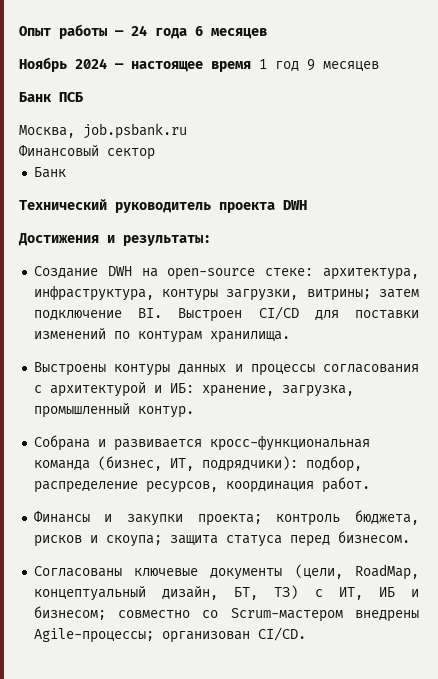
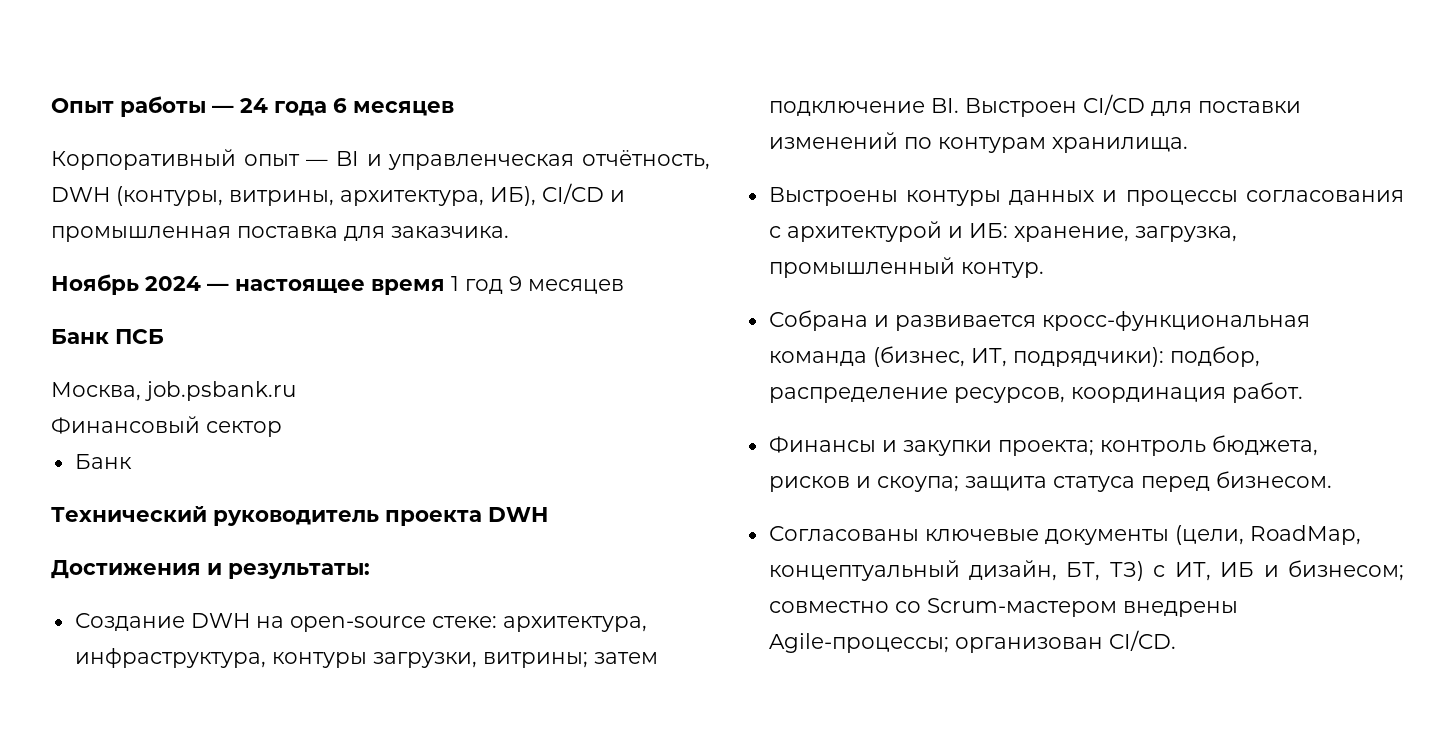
(267, 33) none -> [51,149,710,170] [51,183,625,206] [51,226,509,242] // Корпоративный опыт — BI и управленческая отчётность, DWH (контуры, витрины, архитектура, ИБ), CI/CD и промышленная поставка для заказчика.

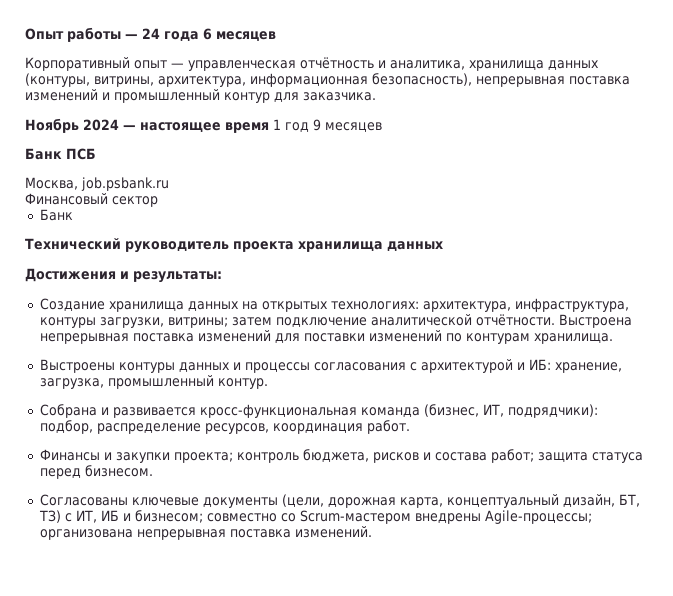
[336,150,710,170] [51,183,625,206] [51,226,338,242] BI и управленческая отчётность, DWH (контуры, витрины, архитектура, ИБ), CI/CD и промышленная поставка -> [188,57,599,71] [25,73,630,87] [25,89,270,103] управленческая отчётность и аналитика, хранилища данных (контуры, витрины, архитектура, информационная безопасность), непрерывная поставка изменений и промышленный контур
[488,507,548,522] DWH -> [298,241,443,252] хранилища данных
[190,613,497,632] DWH на open-source стеке: -> [108,301,419,312] хранилища данных на открытых технологиях:
[930,94,1145,117] BI. Выстроен CI/CD -> [370,314,632,328] [39,330,271,344] аналитической отчётности. Выстроена непрерывная поставка изменений
[876,476,959,492] скоупа; -> [434,449,534,463] состава работ;
[1249,525,1361,545] RoadMap, -> [327,497,443,508] дорожная карта,
[954,630,1176,653] организован CI/CD. -> [39,526,372,540] организована непрерывная поставка изменений.

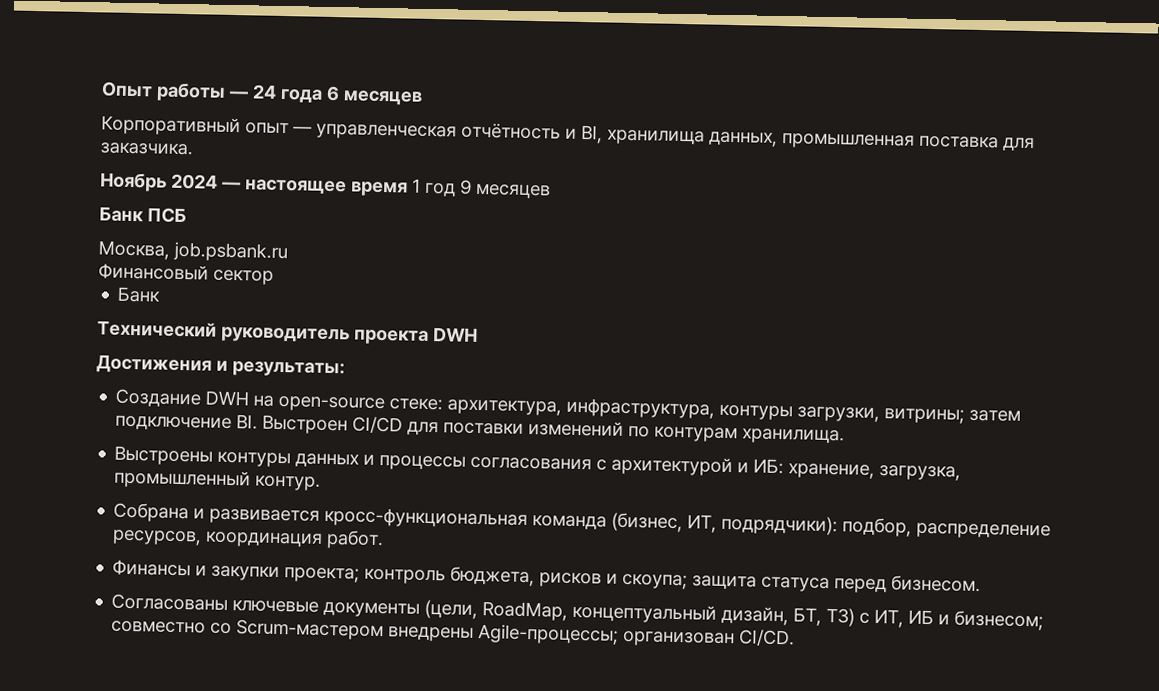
[390,60,599,71] [25,73,630,87] [25,89,270,103] аналитика, хранилища данных (контуры, витрины, архитектура, информационная безопасность), непрерывная поставка изменений и промышленный контур -> [581,124,999,150] BI, хранилища данных, промышленная поставка
[298,241,443,252] хранилища данных -> [433,327,478,342] DWH
[108,301,419,312] хранилища данных на открытых технологиях: -> [205,390,444,413] DWH на open-source стеке:
[370,314,632,328] [39,330,271,344] аналитической отчётности. Выстроена непрерывная поставка изменений -> [236,414,404,435] BI. Выстроен CI/CD
[434,449,534,463] состава работ; -> [622,573,689,590] скоупа;
[327,497,443,508] дорожная карта, -> [482,601,569,621] RoadMap,
[39,526,372,540] организована непрерывная поставка изменений. -> [622,629,796,648] организован CI/CD.

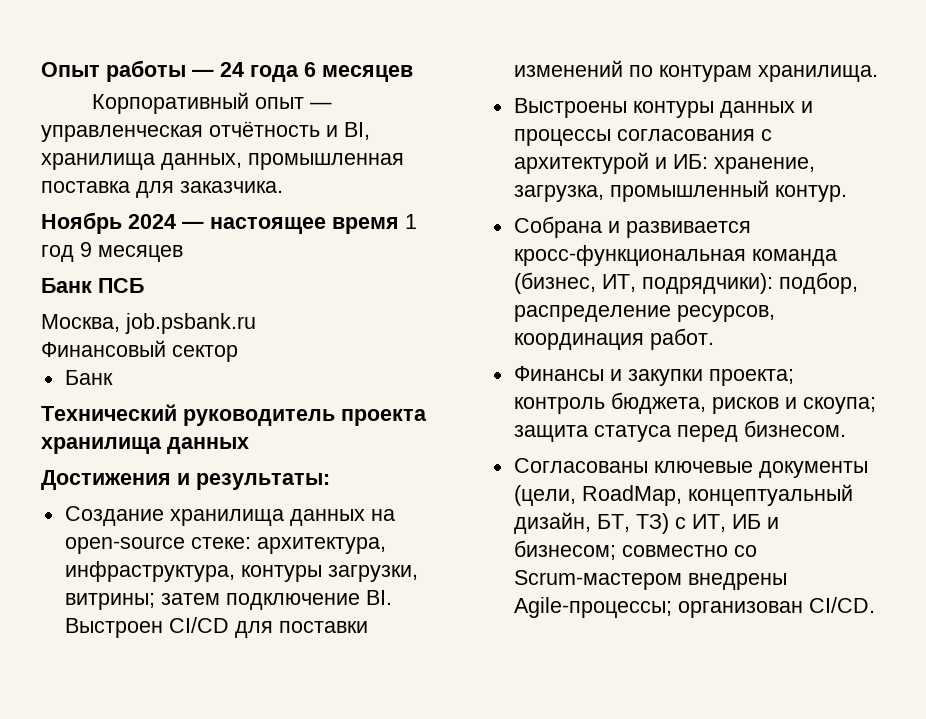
[433,327,478,342] DWH -> [41,437,249,454] хранилища данных
[205,390,251,406] DWH -> [169,509,365,526] хранилища данных

